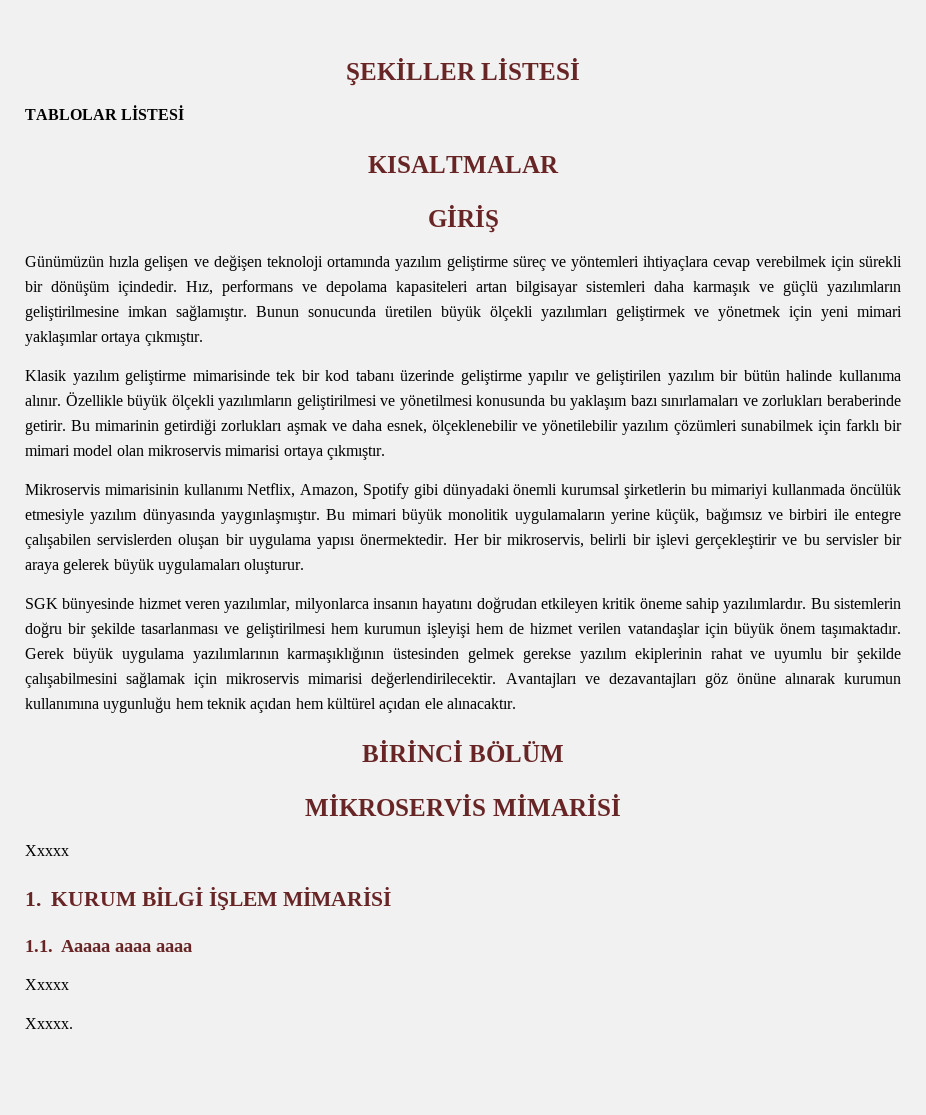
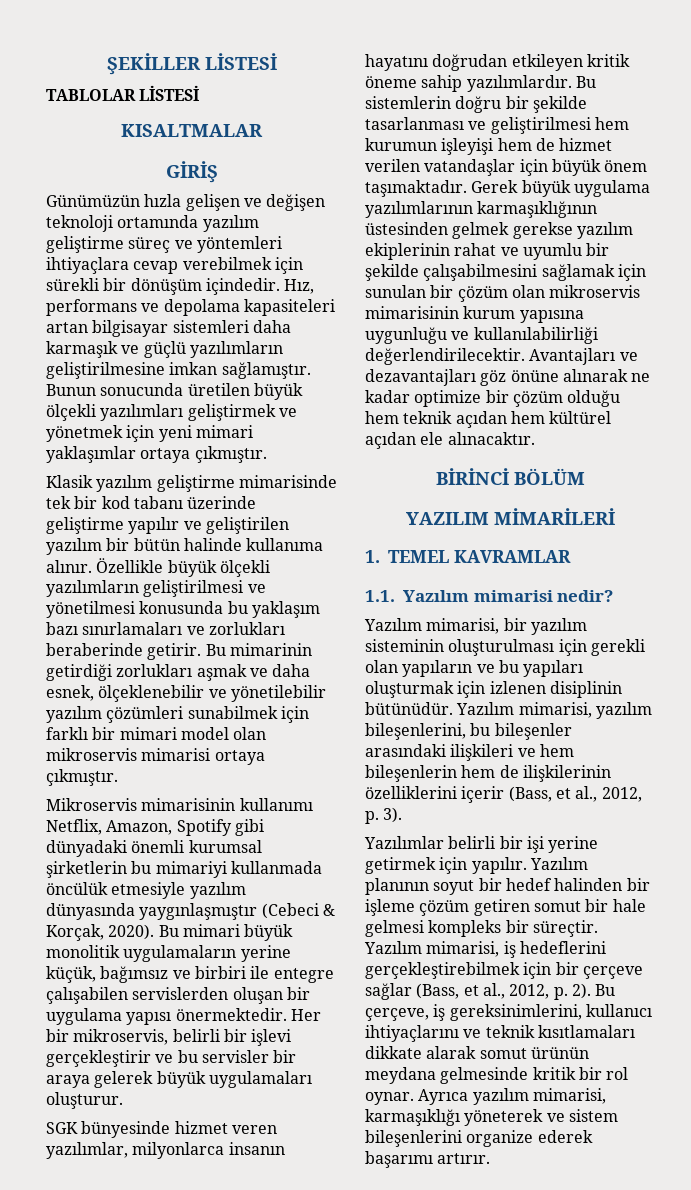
[221,509,320,524] yaygınlaşmıştır. -> [139,903,335,920] [46,924,155,941] yaygınlaşmıştır (Cebeci & Korçak, 2020).
[226,673,364,684] mikroservis mimarisi -> [365,285,641,302] [365,306,584,323] [365,327,598,344] sunulan bir çözüm olan mikroservis mimarisinin kurum yapısına uygunluğu ve kullanılabilirliği
[844,673,902,684] [25,697,172,713] kurumun kullanımına uygunluğu -> [631,373,651,382] [365,390,621,407] ne kadar optimize bir çözüm olduğu
[305,794,621,816] [25,845,69,856] [25,887,391,911] [25,940,192,952] [25,979,69,990] [25,1018,73,1029] MİKROSERVİS MİMARİSİ // Xxxxx // 1. KURUM BİLGİ İŞLEM MİMARİSİ // 1.1. Aaaaa aaaa aaaa // Xxxxx // Xxxxx. -> [406,508,615,525] [365,550,571,563] [365,590,614,602] [364,618,587,635] [365,639,645,656] [365,660,584,677] [365,681,622,698] [365,702,652,719] [365,723,572,740] [365,744,574,761] [365,765,611,782] [365,786,642,803] [365,807,403,824] [364,836,599,853] [365,857,588,874] [365,878,650,895] [365,899,646,916] [365,920,598,937] [364,941,606,958] [365,962,643,979] [365,983,616,1000] [365,1004,652,1021] [365,1025,635,1042] [365,1046,589,1059] [365,1067,629,1084] [365,1088,606,1105] [365,1109,618,1126] [365,1130,593,1147] [365,1151,491,1168] YAZILIM MİMARİLERİ // 1. TEMEL KAVRAMLAR // 1.1. Yazılım mimarisi nedir? // Yazılım mimarisi, bir yazılım sisteminin oluşturulması için gerekli olan yapıların ve bu yapıları oluşturmak için izlenen disiplinin bütünüdür. Yazılım mimarisi, yazılım bileşenlerini, bu bileşenler arasındaki ilişkileri ve hem bileşenlerin hem de ilişkilerinin özelliklerini içerir (Bass, et al., 2012, p. 3). // Yazılımlar belirli bir işi yerine getirmek için yapılır. Yazılım planının soyut bir hedef halinden bir işleme çözüm getiren somut bir hale gelmesi kompleks bir süreçtir. Yazılım mimarisi, iş hedeflerini gerçekleştirebilmek için bir çerçeve sağlar (Bass, et al., 2012, p. 2). Bu çerçeve, iş gereksinimlerini, kullanıcı ihtiyaçlarını ve teknik kısıtlamaları dikkate alarak somut ürünün meydana gelmesinde kritik bir rol oynar. Ayrıca yazılım mimarisi, karmaşıklığı yöneterek ve sistem bileşenlerini organize ederek başarımı artırır.

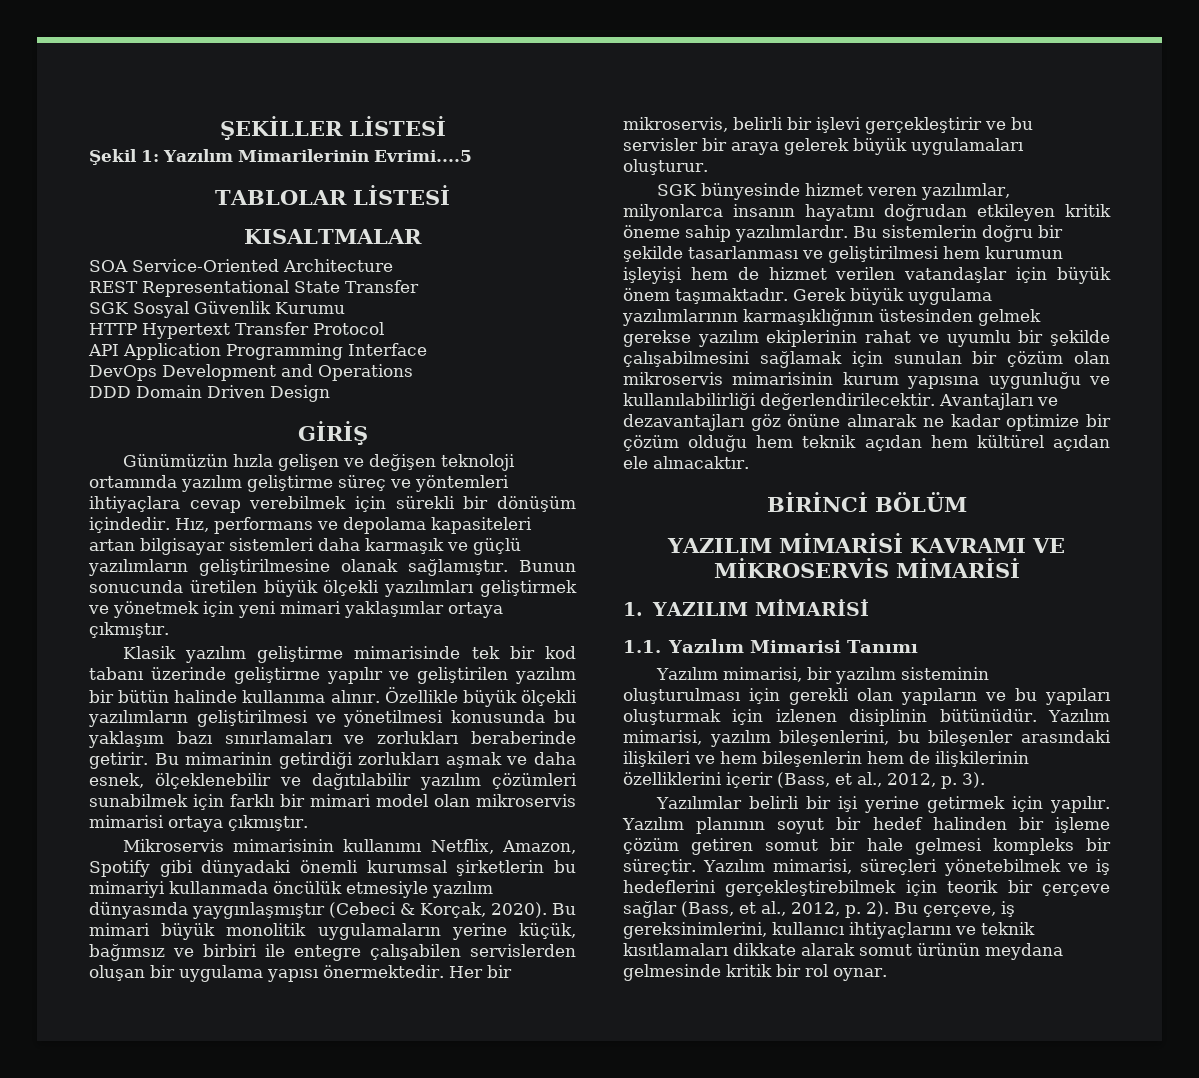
[46,85,200,101] [121,124,263,137] TABLOLAR LİSTESİ // KISALTMALAR -> [89,149,472,165] [215,185,450,205] [244,229,423,244] [89,259,393,272] [89,280,419,297] [89,301,345,318] [89,322,384,339] [88,343,427,360] [89,364,413,381] [89,385,330,402] Şekil 1: Yazılım Mimarilerinin Evrimi....5 // TABLOLAR LİSTESİ // KISALTMALAR // SOA Service-Oriented Architecture // REST Representational State Transfer // SGK Sosyal Güvenlik Kurumu // HTTP Hypertext Transfer Protocol // API Application Programming Interface // DevOps Development and Operations // DDD Domain Driven Design
[169,362,218,375] imkan -> [341,559,399,572] olanak
[230,685,326,702] yönetilebilir -> [312,773,411,790] dağıtılabilir
[494,508,615,525] MİMARİLERİ -> [779,533,1065,553] [713,558,1020,578] MİMARİSİ KAVRAMI VE MİKROSERVİS MİMARİSİ
[388,550,571,563] TEMEL KAVRAMLAR -> [652,599,870,616] YAZILIM MİMARİSİ
[473,590,614,602] mimarisi nedir? -> [750,640,919,653] Mimarisi Tanımı
(500, 949) none -> [860,859,1088,876] süreçleri yönetebilmek ve
(552, 970) none -> [947,880,999,893] teorik
[418,1088,606,1105] [365,1109,618,1126] [365,1130,593,1147] [365,1151,491,1168] Ayrıca yazılım mimarisi, karmaşıklığı yöneterek ve sistem bileşenlerini organize ederek başarımı artırır. -> (887, 974) none

